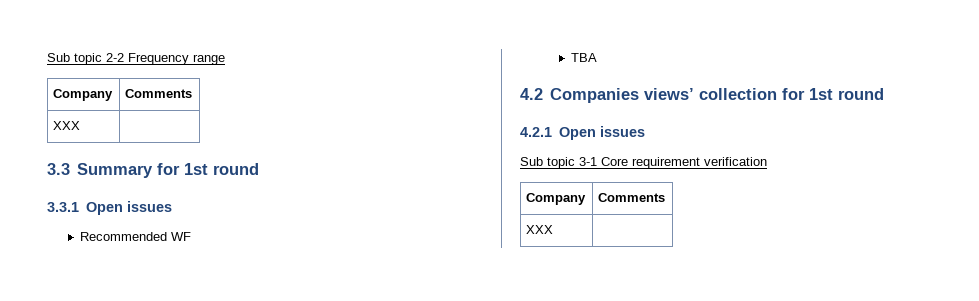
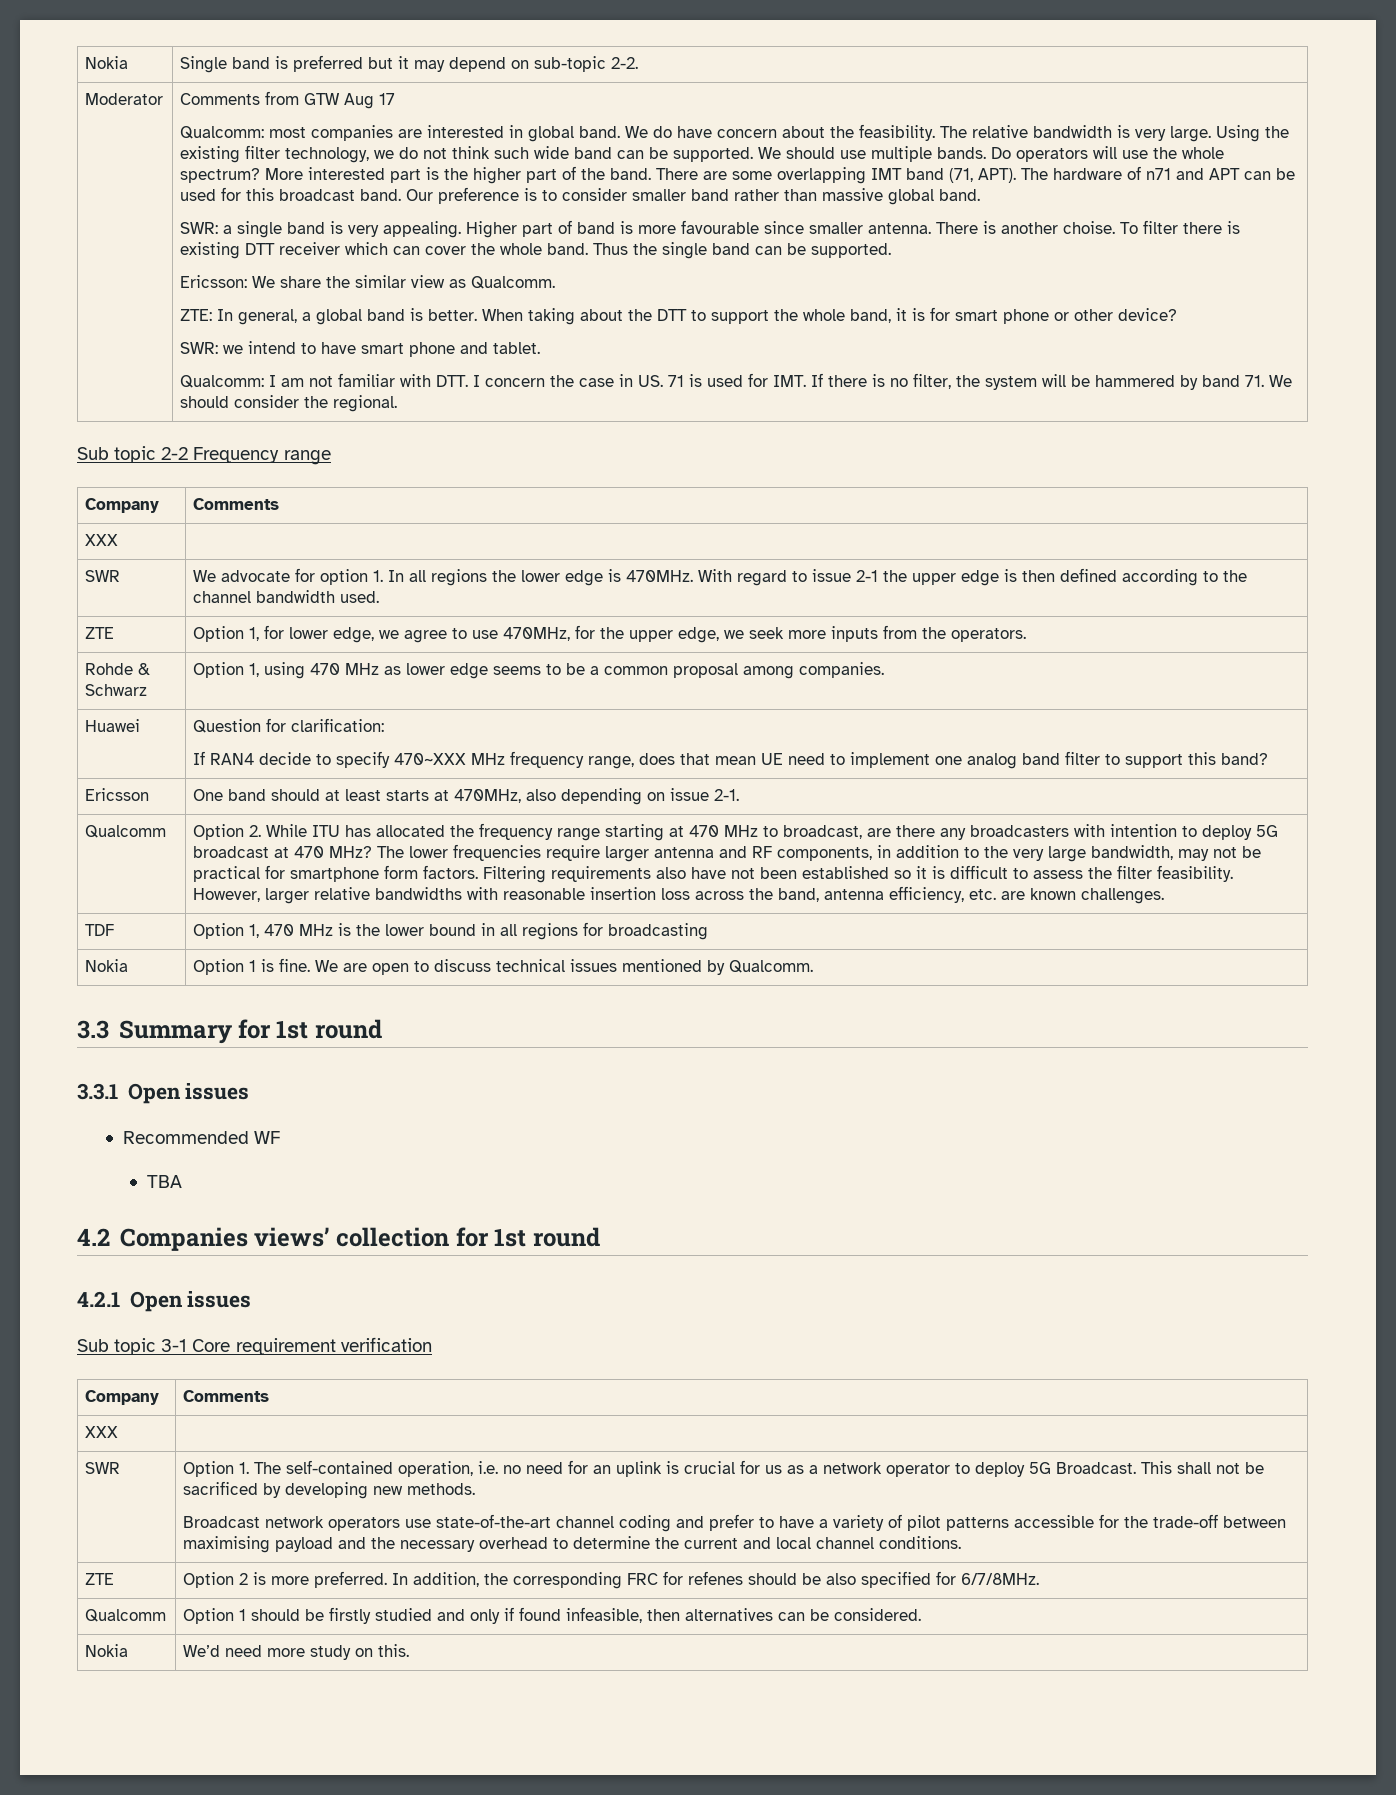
(47, 57) none -> [85,56,129,69] [180,55,639,73] [85,93,164,105] [180,91,396,109] [180,124,1290,142] [180,145,1225,163] [180,166,1296,184] [180,187,981,205] [180,220,1241,238] [180,242,892,259] [180,275,556,289] [180,307,1178,325] [180,341,541,357] [180,373,1293,390] [180,395,398,412] Nokia | Single band is preferred but it may depend on sub-topic 2-2. // Moderator | Comments from GTW Aug 17 // Qualcomm: most companies are interested in global band. We do have concern about the feasibility. The relative bandwidth is very large. Using the existing filter technology, we do not think such wide band can be supported. We should use multiple bands. Do operators will use the whole spectrum? More interested part is the higher part of the band. There are some overlapping IMT band (71, APT). The hardware of n71 and APT can be used for this broadcast band. Our preference is to consider smaller band rather than massive global band. // SWR: a single band is very appealing. Higher part of band is more favourable since smaller antenna. There is another choise. To filter there is existing DTT receiver which can cover the whole band. Thus the single band can be supported. // Ericsson: We share the similar view as Qualcomm. // ZTE: In general, a global band is better. When taking about the DTT to support the whole band, it is for smart phone or other device? // SWR: we intend to have smart phone and tablet. // Qualcomm: I am not familiar with DTT. I concern the case in US. 71 is used for IMT. If there is no filter, the system will be hammered by band 71. We should consider the regional. //
(81, 125) none -> [85,570,121,582] [193,568,1248,586] [193,590,380,603] [85,627,115,639] [193,625,1027,643] [85,663,151,675] [85,684,148,696] [193,662,885,679] [85,719,141,732] [193,718,385,733] [193,751,1269,769] [85,788,150,801] [193,788,740,805] [85,825,167,838] [193,823,1279,841] [193,844,1262,862] [193,865,1234,883] [193,886,1165,904] [85,924,115,936] [193,922,709,940] [85,959,129,972] [193,958,814,975] // SWR | We advocate for option 1. In all regions the lower edge is 470MHz. With regard to issue 2-1 the upper edge is then defined according to the channel bandwidth used. // ZTE | Option 1, for lower edge, we agree to use 470MHz, for the upper edge, we seek more inputs from the operators. // Rohde & Schwarz | Option 1, using 470 MHz as lower edge seems to be a common proposal among companies. // Huawei | Question for clarification: // If RAN4 decide to specify 470~XXX MHz frequency range, does that mean UE need to implement one analog band filter to support this band? // Ericsson | One band should at least starts at 470MHz, also depending on issue 2-1. // Qualcomm | Option 2. While ITU has allocated the frequency range starting at 470 MHz to broadcast, are there any broadcasters with intention to deploy 5G broadcast at 470 MHz? The lower frequencies require larger antenna and RF components, in addition to the very large bandwidth, may not be practical for smartphone form factors. Filtering requirements also have not been established so it is difficult to assess the filter feasibility. However, larger relative bandwidths with reasonable insertion loss across the band, antenna efficiency, etc. are known challenges. // TDF | Option 1, 470 MHz is the lower bound in all regions for broadcasting // Nokia | Option 1 is fine. We are open to discuss technical issues mentioned by Qualcomm.
(554, 229) none -> [85,1462,121,1474] [183,1460,1265,1477] [183,1481,476,1499] [183,1514,1287,1532] [183,1536,962,1553] [85,1573,115,1585] [183,1571,1040,1589] [85,1609,167,1622] [183,1607,922,1624] [85,1644,129,1657] [183,1644,410,1660] // SWR | Option 1. The self-contained operation, i.e. no need for an uplink is crucial for us as a network operator to deploy 5G Broadcast. This shall not be sacrificed by developing new methods. // Broadcast network operators use state-of-the-art channel coding and prefer to have a variety of pilot patterns accessible for the trade-off between maximising payload and the necessary overhead to determine the current and local channel conditions. // ZTE | Option 2 is more preferred. In addition, the corresponding FRC for refenes should be also specified for 6/7/8MHz. // Qualcomm | Option 1 should be firstly studied and only if found infeasible, then alternatives can be considered. // Nokia | We’d need more study on this.

